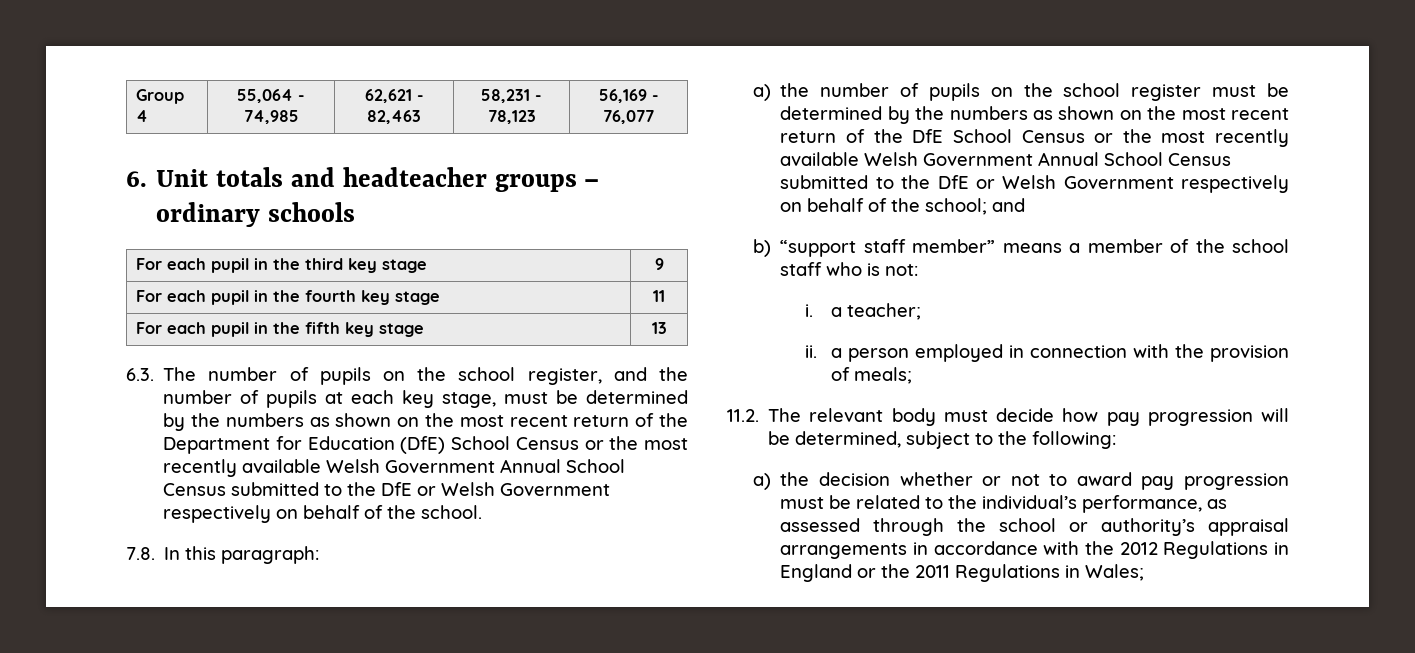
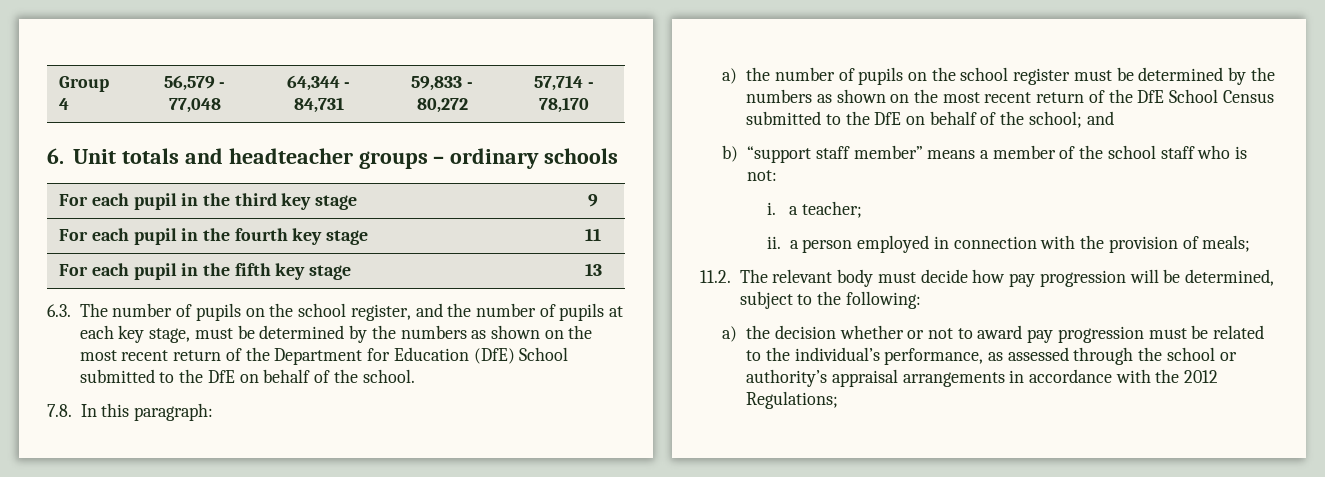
[237,89,305,103] [243,110,299,124] [364,89,424,103] [367,110,421,124] [481,89,542,103] [487,110,536,124] [598,89,659,103] [603,110,654,124] 55,064 - 74,985 | 62,621 - 82,463 | 58,231 - 78,123 | 56,169 - 76,077 -> [163,75,226,91] [168,98,221,113] [286,75,351,91] [293,97,344,113] [411,76,473,91] [416,98,468,113] [534,75,594,91] [539,97,589,113] 56,579 - 77,048 | 64,344 - 84,731 | 59,833 - 80,272 | 57,714 - 78,170
[515,436,688,450] [163,459,626,477] [163,482,611,496] [163,505,272,523] Census or the most recently available Welsh Government Annual School Census submitted to the DfE or Welsh Government respectively -> [79,369,235,383] submitted to the DfE
[1094,129,1289,147] [780,152,1232,166] [780,175,1289,193] or the most recently available Welsh Government Annual School Census submitted to the DfE or Welsh Government respectively -> [746,111,902,125] submitted to the DfE
[1163,541,1289,559] [780,564,1145,582] Regulations in England or the 2011 Regulations in Wales; -> [746,391,839,409] Regulations;

